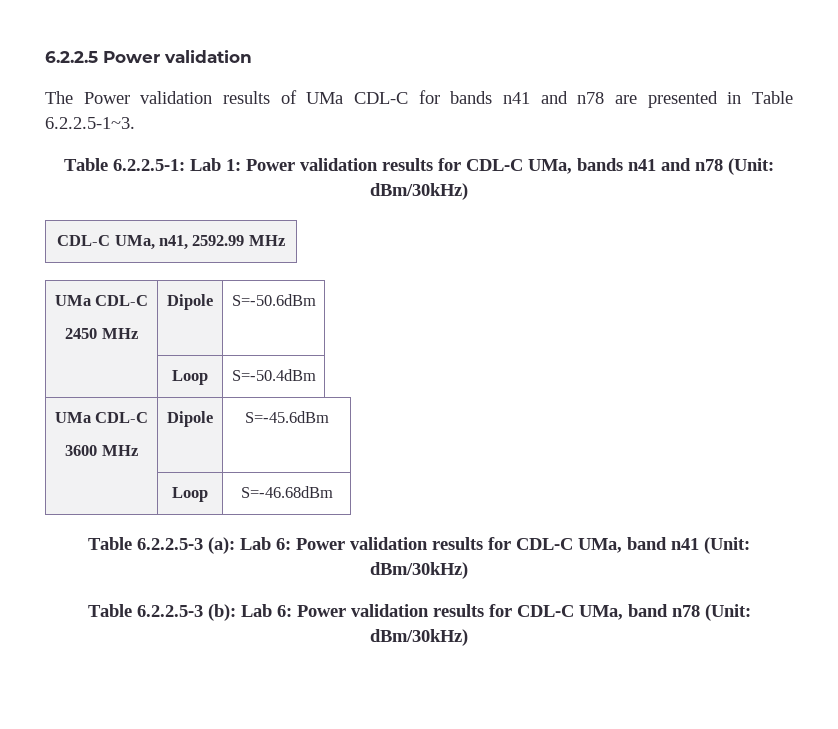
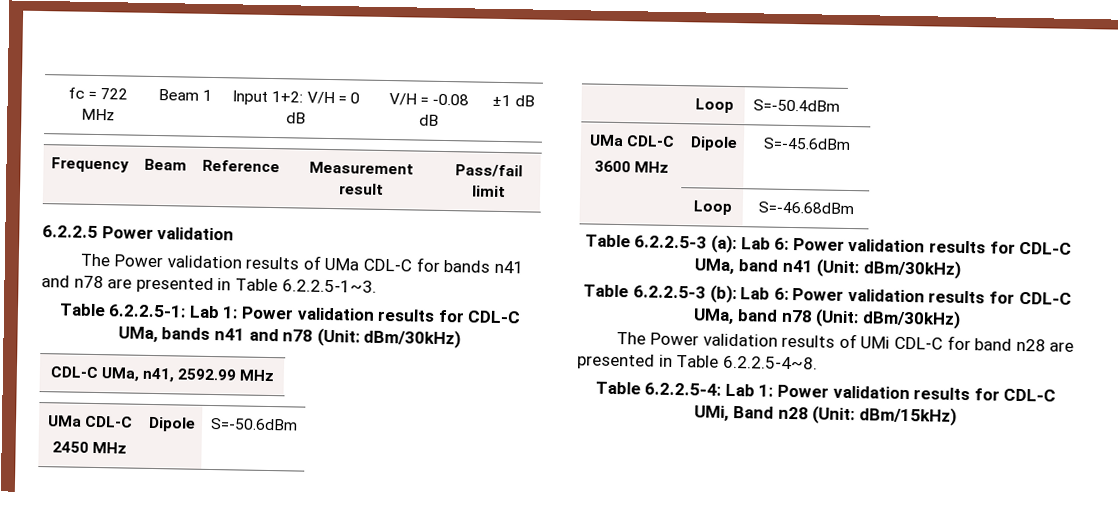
(45, 57) none -> [67,87,129,100] [81,108,115,121] [157,89,213,101] [232,90,360,105] [286,112,306,124] [388,93,470,106] [419,114,439,126] [492,94,535,107] [51,157,129,173] [143,158,187,171] [201,159,280,173] [309,161,414,175] [339,183,384,195] [454,164,523,178] [471,185,506,198] fc = 722 MHz | Beam 1 | Input 1+2: V/H = 0 dB | V/H = -0.08 dB | ±1 dB // Frequency | Beam | Reference | Measurement result | Pass/fail limit //
(468, 637) none -> [616,331,1075,352] [577,353,818,370] [594,381,1057,402] [694,405,957,426] // The Power validation results of UMi CDL-C for band n28 are presented in Table 6.2.2.5-4~8. // Table 6.2.2.5-4: Lab 1: Power validation results for CDL-C UMi, Band n28 (Unit: dBm/15kHz)

